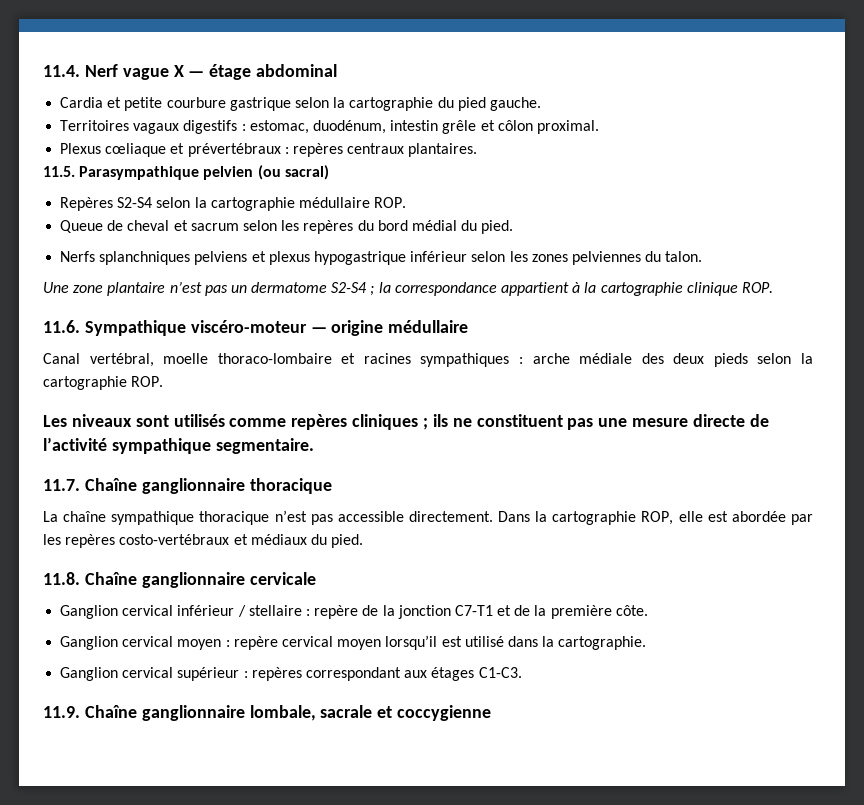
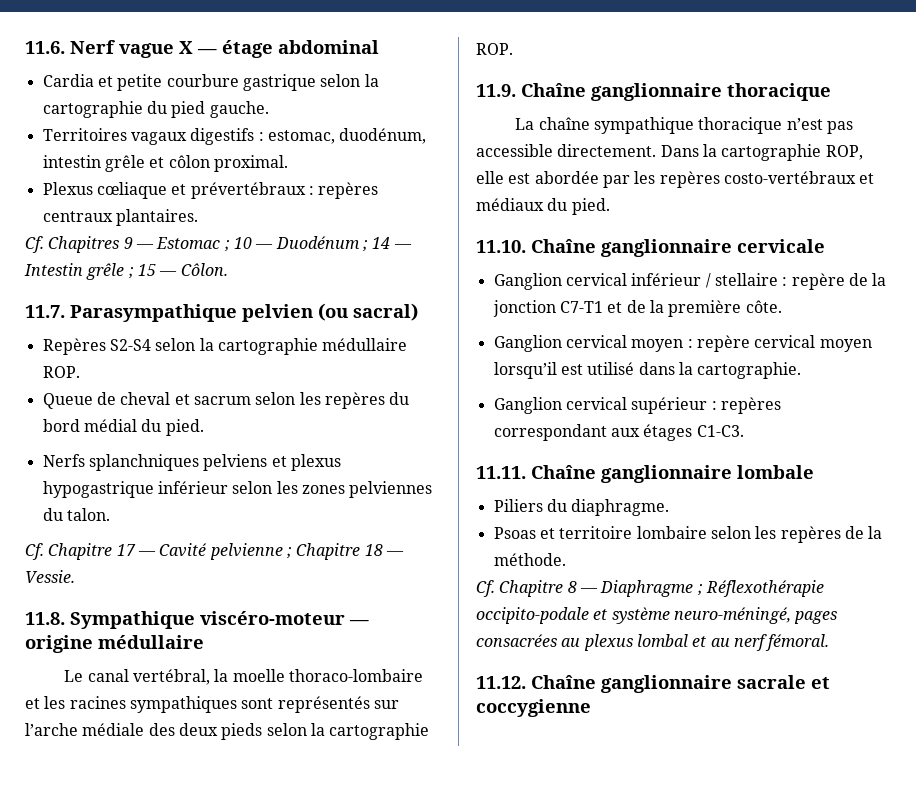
[43,65,80,77] 11.4. -> [25,41,65,54] 11.6.
[43,166,75,177] 11.5. -> [25,236,412,253] [24,263,228,280] [25,305,65,318] Cf. Chapitres 9 — Estomac ; 10 — Duodénum ; 14 — Intestin grêle ; 15 — Côlon. // 11.7.
[43,281,773,296] [43,320,80,333] Une zone plantaire n’est pas un dermatome S2-S4 ; la correspondance appartient à la cartographie clinique ROP. // 11.6. -> [25,543,404,560] [25,570,75,583] [25,612,65,625] Cf. Chapitre 17 — Cavité pelvienne ; Chapitre 18 — Vessie. // 11.8.
[43,353,154,367] Canal vertébral, -> [64,669,229,685] Le canal vertébral, la
(356, 358) none -> [44,696,66,709] les
[519,353,570,364] : arche -> [241,696,399,713] [25,723,78,736] sont représentés sur l’arche
[43,414,769,430] [43,437,314,454] [43,479,80,491] Les niveaux sont utilisés comme repères cliniques ; ils ne constituent pas une mesure directe de l’activité sympathique segmentaire. // 11.7. -> [476,84,516,97] 11.9.
[43,572,80,585] 11.8. -> [476,240,526,253] 11.10.
[43,705,316,721] 11.9. Chaîne ganglionnaire lombale, -> [476,465,814,483] [493,499,670,516] [493,526,883,543] [493,553,566,566] [476,580,824,597] [476,607,838,624] [476,634,830,651] [476,675,732,693] 11.11. Chaîne ganglionnaire lombale // Piliers du diaphragme. // Psoas et territoire lombaire selon les repères de la méthode. // Cf. Chapitre 8 — Diaphragme ; Réflexothérapie occipito-podale et système neuro-méningé, pages consacrées au plexus lombal et au nerf fémoral. // 11.12. Chaîne ganglionnaire

